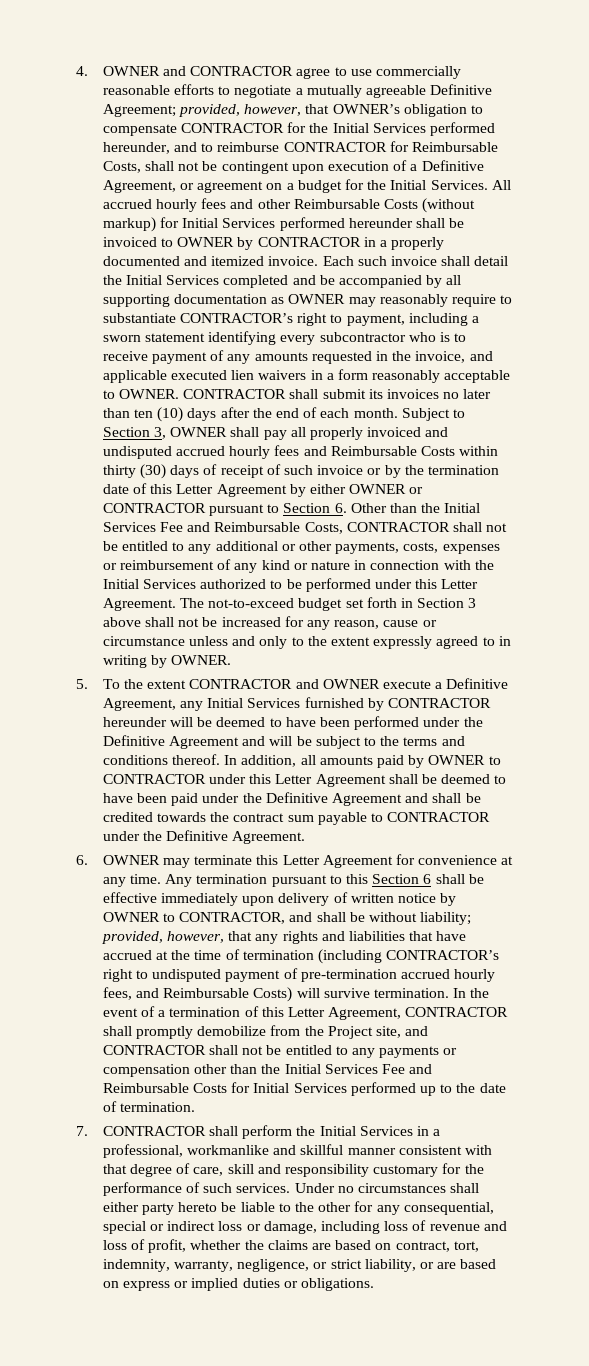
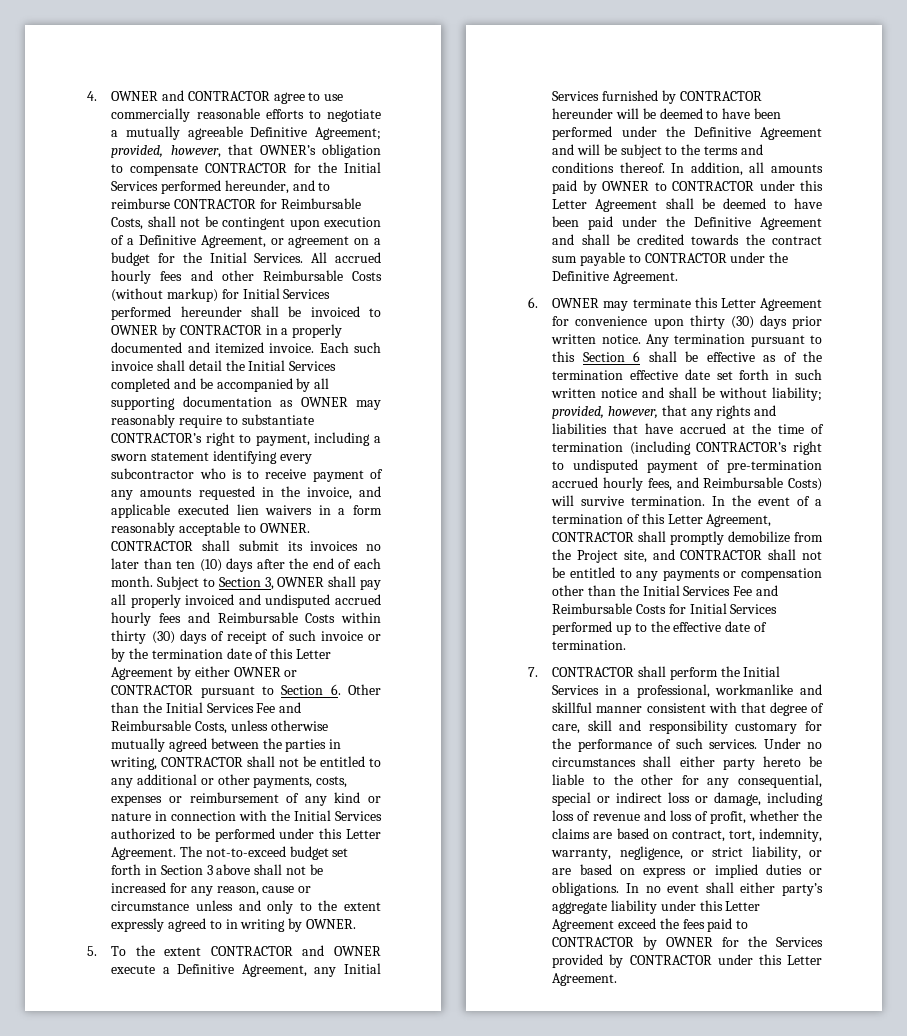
(343, 528) none -> [230,720,328,731] [111,738,342,752] [110,757,158,770] unless otherwise mutually agreed between the parties in writing,
[501,856,514,865] [102,874,162,887] at any time. -> [653,315,822,329] [551,334,641,344] upon thirty (30) days prior written notice.
[161,892,457,906] [102,912,286,924] immediately upon delivery of written notice by OWNER to CONTRACTOR, -> [763,351,822,362] [552,369,822,380] [551,388,638,398] as of the termination effective date set forth in such written notice
(476, 1088) none -> [673,622,722,632] effective
(375, 1284) none -> [625,882,823,896] [552,900,761,914] [552,918,749,932] [552,936,823,950] [552,954,822,968] [552,973,618,986] In no event shall either party’s aggregate liability under this Letter Agreement exceed the fees paid to CONTRACTOR by OWNER for the Services provided by CONTRACTOR under this Letter Agreement.

